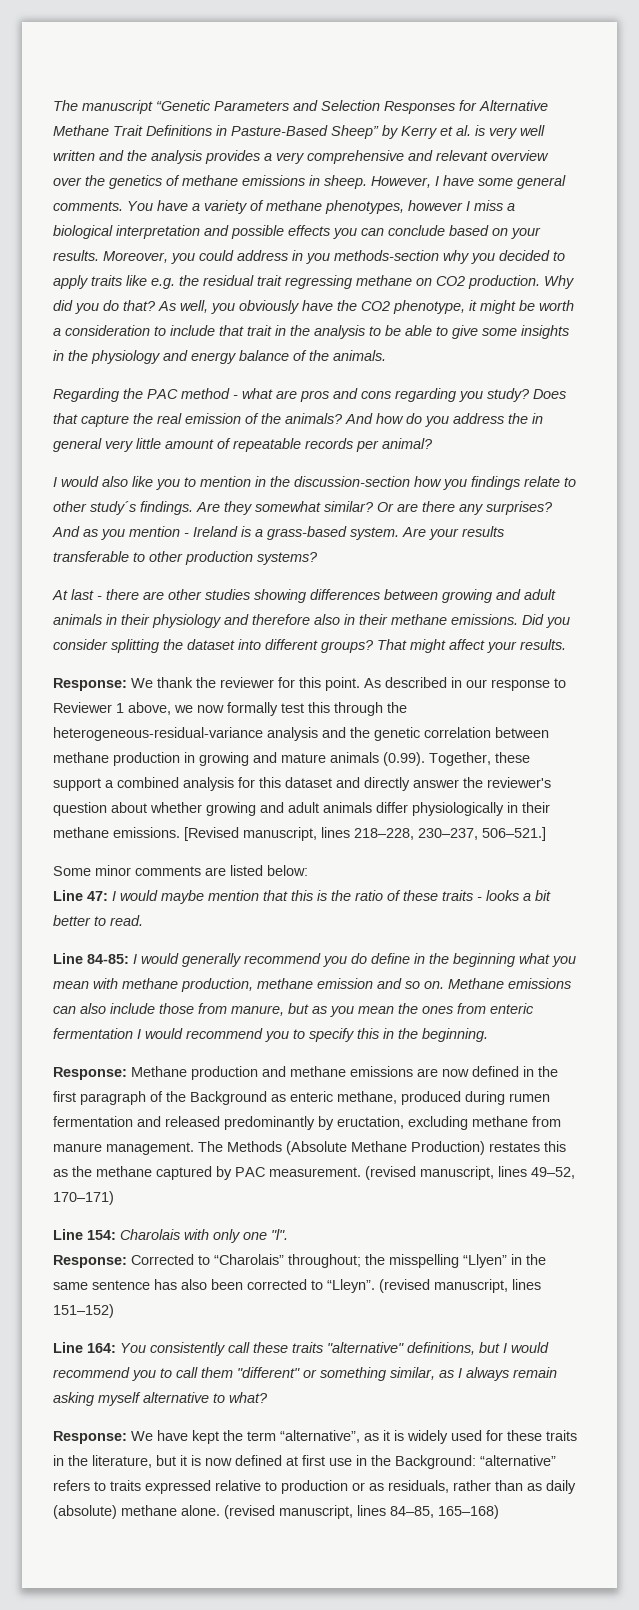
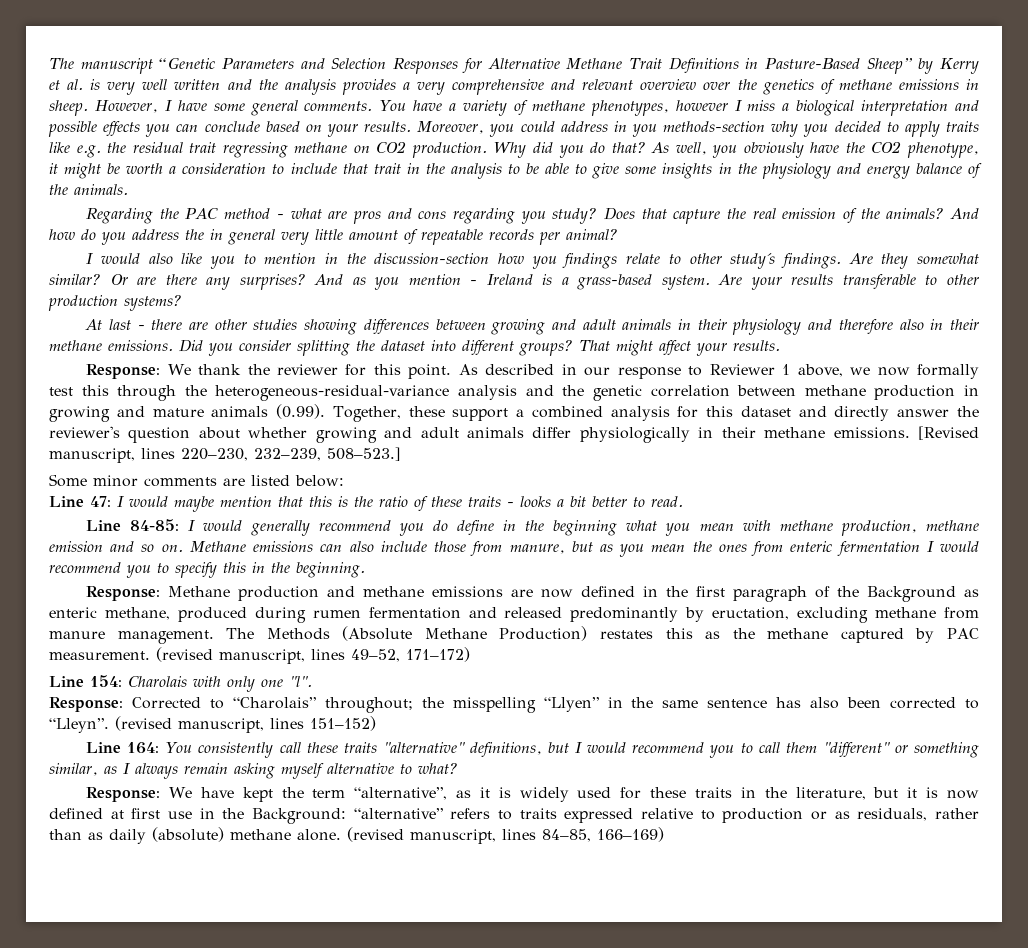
[354,827,546,841] 218–228, 230–237, 506–521.] -> [181,447,401,461] 220–230, 232–239, 508–523.]
[53,1191,114,1205] 170–171) -> [406,647,470,662] 171–172)
[438,1505,499,1519] 165–168) -> [597,827,664,842] 166–169)

